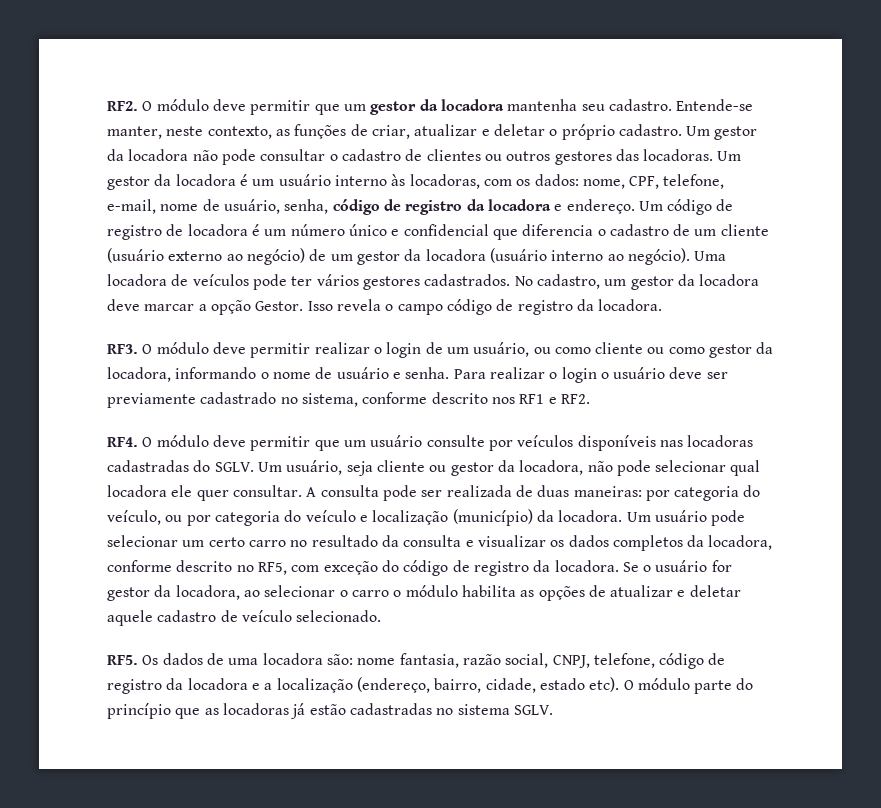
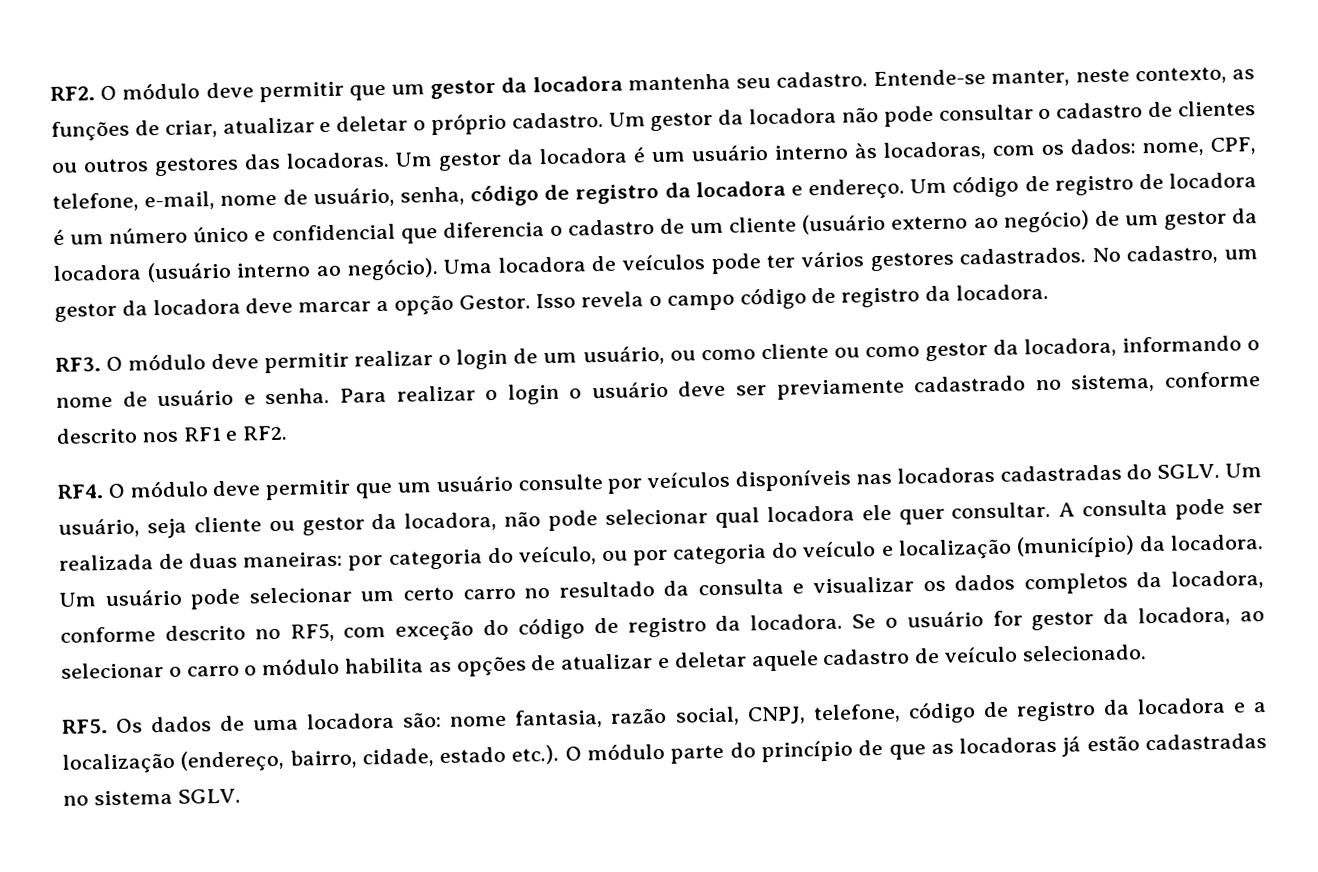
[589,677,620,692] etc). -> [511,744,560,765] etc.).
(171, 711) none -> [858,739,884,756] de

